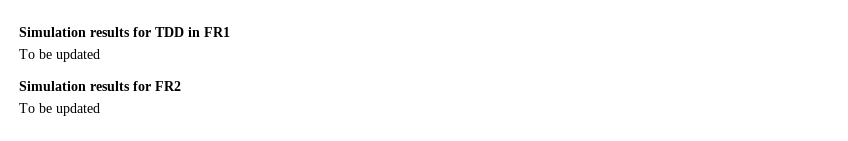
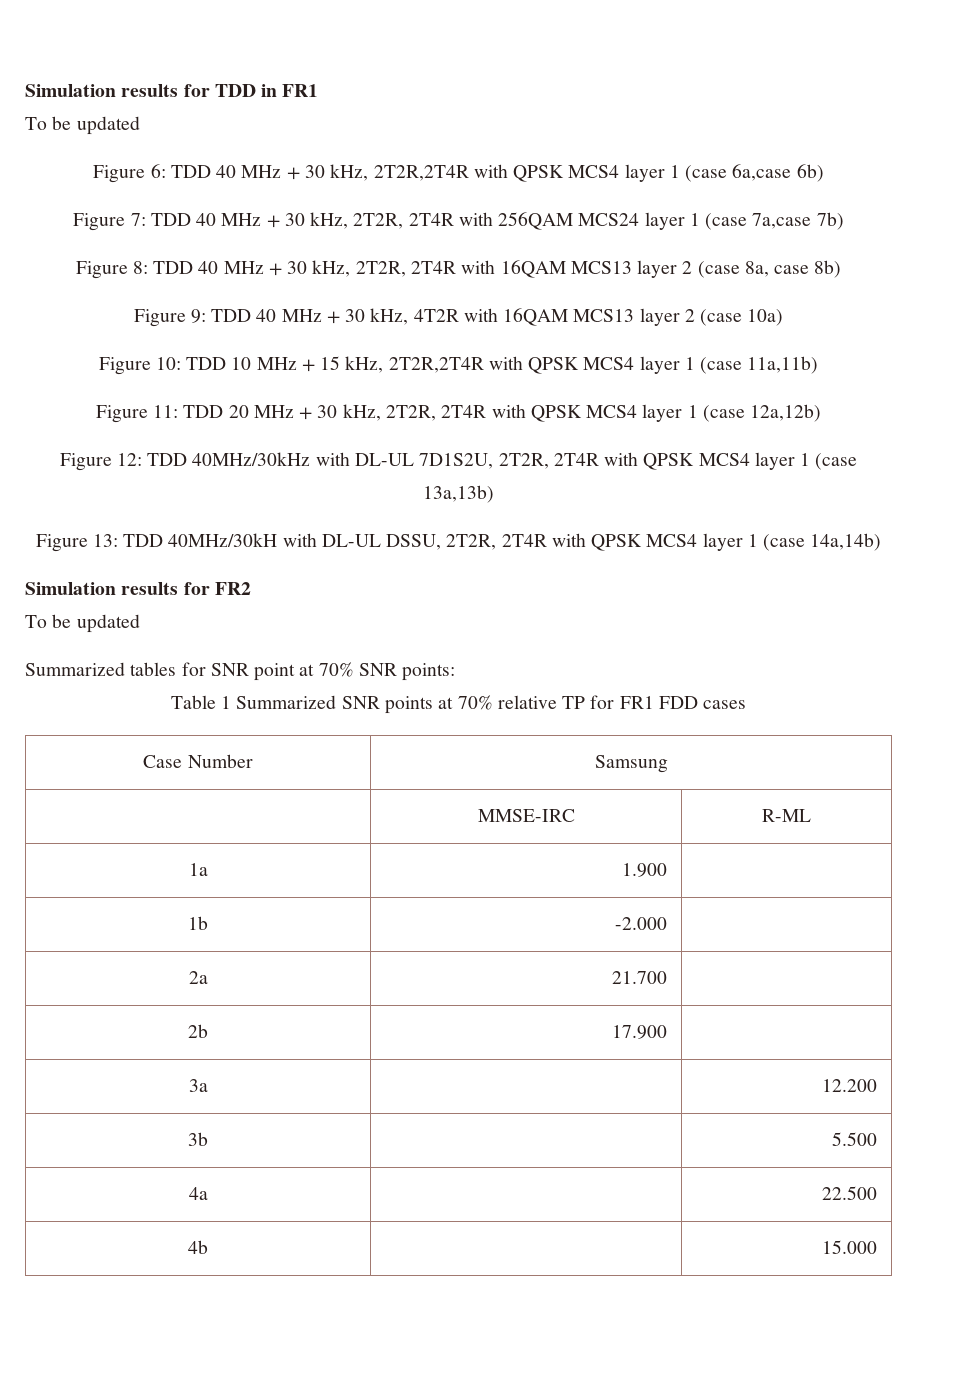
(100, 55) none -> [93,164,824,183] [73,212,844,231] [75,260,842,279] [133,308,784,327] [98,356,819,375] [95,404,822,423] [59,452,858,471] [423,485,494,503] [35,533,882,552] // Figure 6: TDD 40 MHz + 30 kHz, 2T2R,2T4R with QPSK MCS4 layer 1 (case 6a,case 6b) // Figure 7: TDD 40 MHz + 30 kHz, 2T2R, 2T4R with 256QAM MCS24 layer 1 (case 7a,case 7b) // Figure 8: TDD 40 MHz + 30 kHz, 2T2R, 2T4R with 16QAM MCS13 layer 2 (case 8a, case 8b) // Figure 9: TDD 40 MHz + 30 kHz, 4T2R with 16QAM MCS13 layer 2 (case 10a) // Figure 10: TDD 10 MHz + 15 kHz, 2T2R,2T4R with QPSK MCS4 layer 1 (case 11a,11b) // Figure 11: TDD 20 MHz + 30 kHz, 2T2R, 2T4R with QPSK MCS4 layer 1 (case 12a,12b) // Figure 12: TDD 40MHz/30kHz with DL-UL 7D1S2U, 2T2R, 2T4R with QPSK MCS4 layer 1 (case 13a,13b) // Figure 13: TDD 40MHz/30kH with DL-UL DSSU, 2T2R, 2T4R with QPSK MCS4 layer 1 (case 14a,14b)
(100, 109) none -> [25,662,456,681] [170,695,747,714] [143,754,253,768] [594,755,668,773] [477,809,575,822] [762,809,811,822] [188,863,208,876] [622,863,668,877] [188,916,208,930] [615,917,668,930] [188,971,208,984] [612,971,668,984] [188,1024,208,1038] [612,1025,668,1039] [188,1079,208,1092] [822,1079,878,1092] [188,1132,208,1146] [832,1132,878,1146] [188,1187,208,1200] [822,1186,878,1200] [188,1240,208,1254] [822,1240,878,1254] // Summarized tables for SNR point at 70% SNR points: // Table 1 Summarized SNR points at 70% relative TP for FR1 FDD cases // Case Number | Samsung // | MMSE-IRC | R-ML // 1a | 1.900 | // 1b | -2.000 | // 2a | 21.700 | // 2b | 17.900 | // 3a | | 12.200 // 3b | | 5.500 // 4a | | 22.500 // 4b | | 15.000

